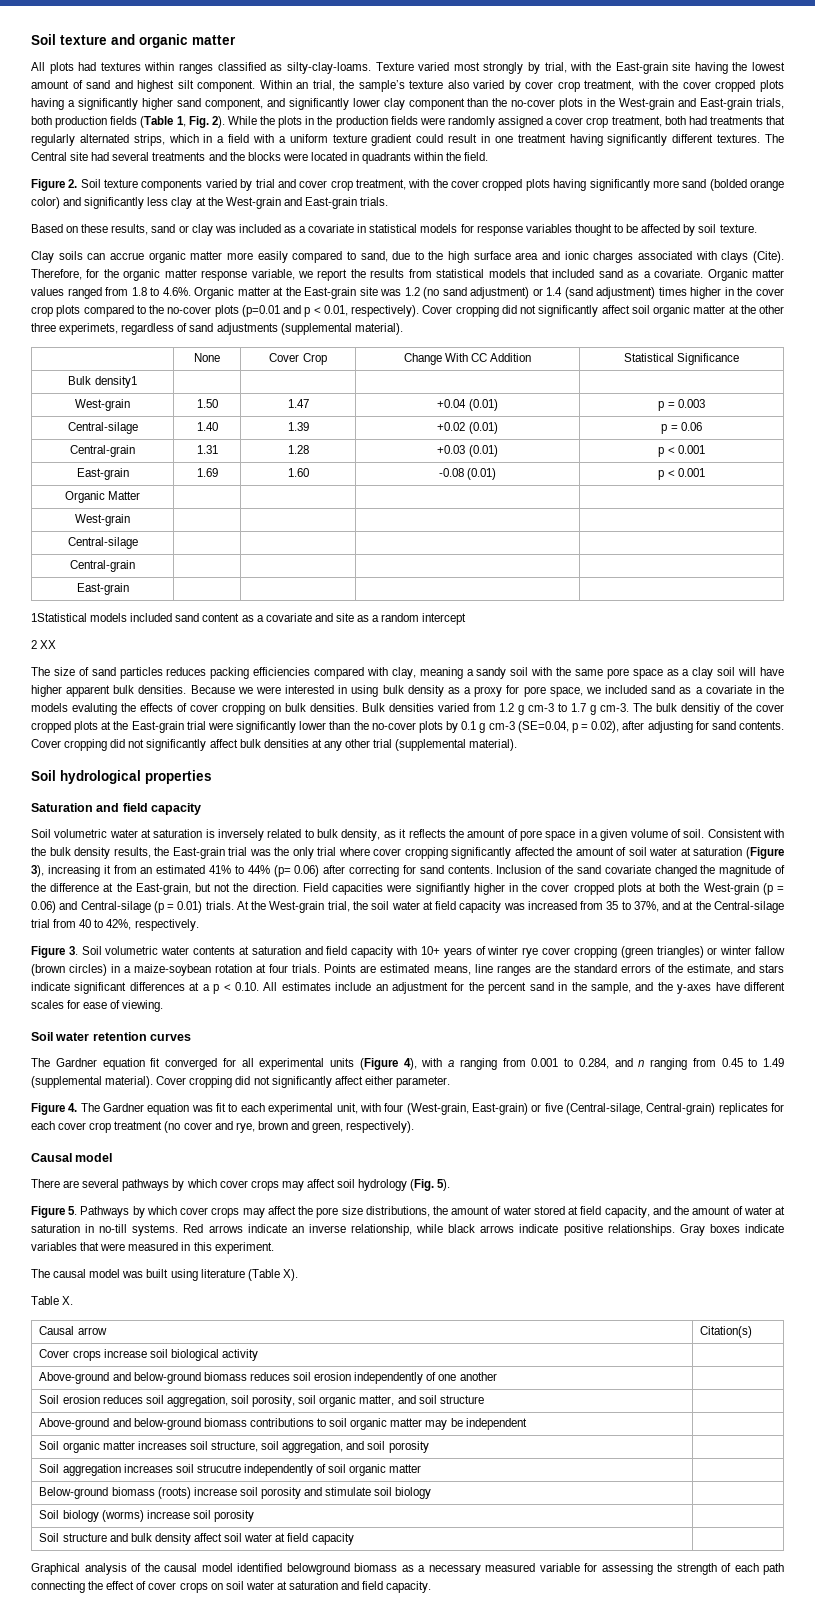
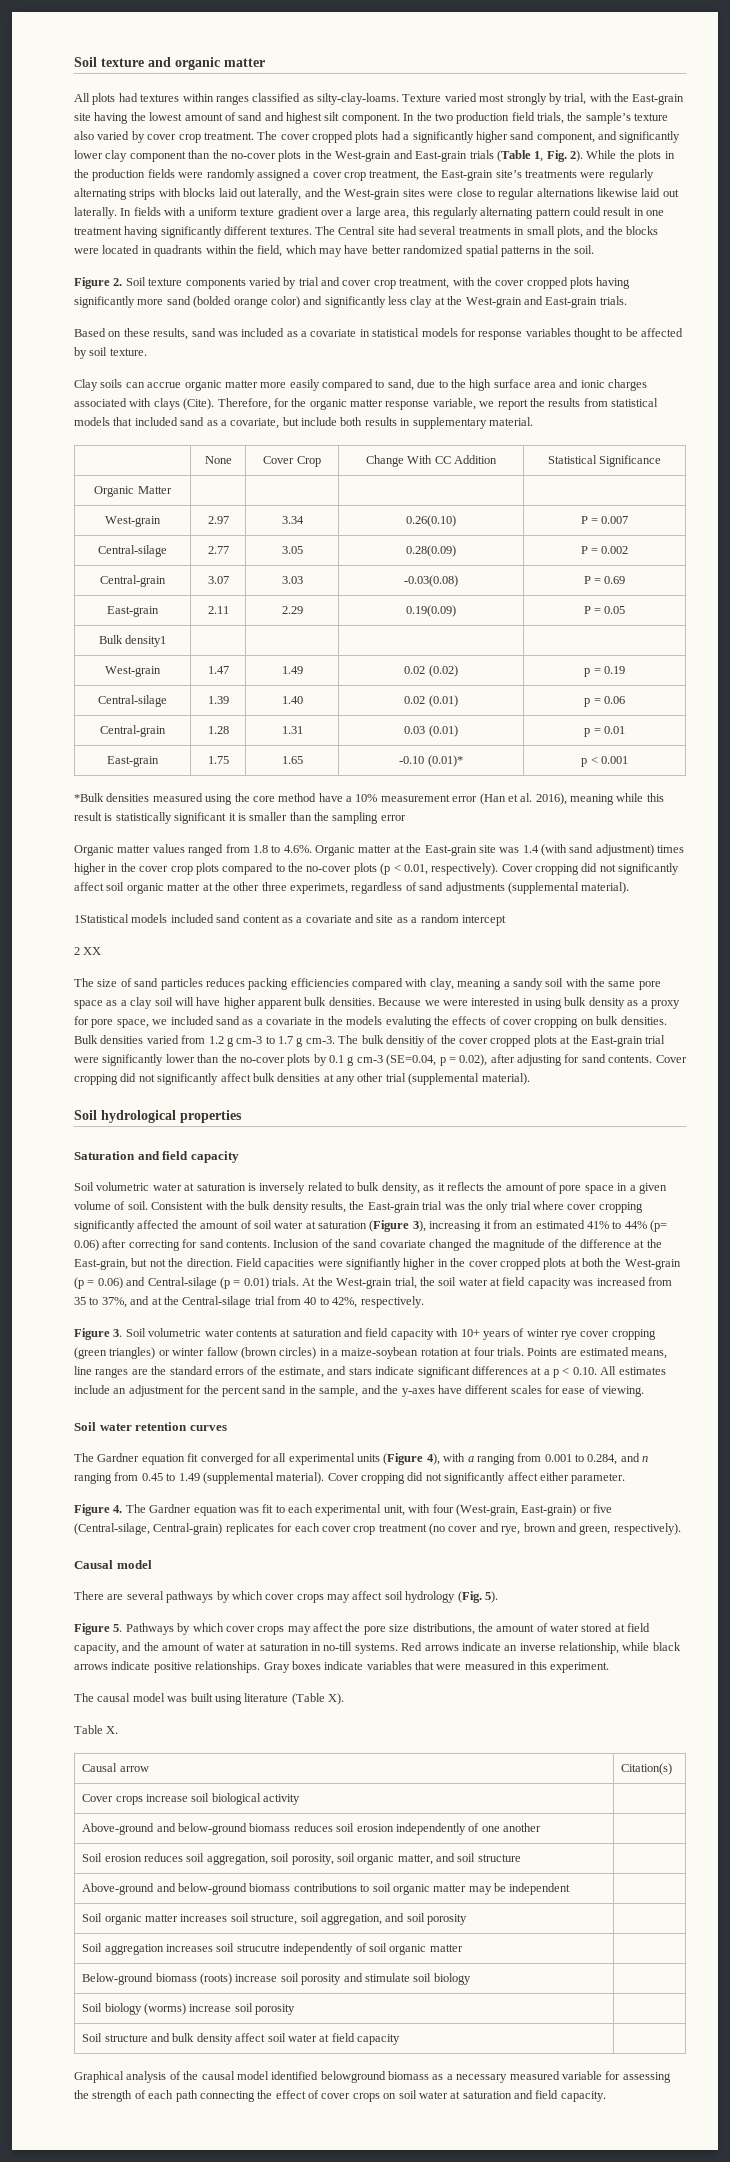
[259,80,335,91] Within an trial, -> [403,112,564,124] In the two production field trials,
[584,80,784,92] [31,98,64,110] treatment, with the cover cropped plots having -> [203,131,401,143] treatment. The cover cropped plots had
[756,98,785,109] [31,116,138,128] trials, both production fields -> [469,150,494,159] trials
[664,116,785,125] [31,134,250,146] both had treatments that regularly alternated strips, which in a field -> [422,169,654,181] [74,188,679,200] [74,207,161,219] the East-grain site’s treatments were regularly alternating strips with blocks laid out laterally, and the West-grain sites were close to regular alternations likewise laid out laterally. In fields
(413, 140) none -> [321,207,571,219] over a large area, this regularly alternating pattern
(206, 156) none -> [514,226,583,238] in small plots,
[464,152,489,161] field. -> [257,245,594,257] field, which may have better randomized spatial patterns in the soil.
[178,224,213,236] or clay -> (216, 332) none
[654,269,704,278] covariate. -> [230,417,533,429] [204,456,232,464] [263,456,321,467] [365,455,498,467] [547,455,662,467] [94,486,172,497] [105,516,161,527] [207,516,229,524] [281,516,304,524] [406,515,456,527] [580,516,629,524] [98,545,167,557] [207,546,229,554] [281,546,303,554] [406,545,456,557] [580,546,629,554] [100,575,166,587] [207,576,229,584] [281,576,303,584] [404,575,458,587] [583,576,626,584] [107,606,159,617] [207,606,229,614] [281,606,303,614] [406,605,456,617] [583,606,626,614] [98,635,167,647] [105,666,161,677] [207,666,229,674] [281,666,303,674] [404,665,458,677] [584,666,625,677] [98,695,167,707] [207,696,229,704] [281,696,303,704] [404,695,458,707] [584,696,625,707] [100,725,166,737] [207,726,229,734] [281,726,303,734] [404,725,458,737] [584,726,625,737] [107,756,159,767] [207,756,229,764] [281,756,303,764] [399,755,463,767] [581,756,628,767] [74,793,664,805] [74,812,406,824] covariate, but include both results in supplementary material. // | None | Cover Crop | Change With CC Addition | Statistical Significance // Organic Matter | | | | // West-grain | 2.97 | 3.34 | 0.26(0.10) | P = 0.007 // Central-silage | 2.77 | 3.05 | 0.28(0.09) | P = 0.002 // Central-grain | 3.07 | 3.03 | -0.03(0.08) | P = 0.69 // East-grain | 2.11 | 2.29 | 0.19(0.09) | P = 0.05 // Bulk density1 | | | | // West-grain | 1.47 | 1.49 | 0.02 (0.02) | p = 0.19 // Central-silage | 1.39 | 1.40 | 0.02 (0.01) | p = 0.06 // Central-grain | 1.28 | 1.31 | 0.03 (0.01) | p = 0.01 // East-grain | 1.75 | 1.65 | -0.10 (0.01)* | p < 0.001 // *Bulk densities measured using the core method have a 10% measurement error (Han et al. 2016), meaning while this result is statistically significant it is smaller than the sampling error //
[404,287,593,299] 1.2 (no sand adjustment) or 1.4 (sand -> [522,844,594,856] 1.4 (with sand
[241,305,311,317] (p=0.01 and p -> [380,863,391,875] (p
[194,353,220,362] [269,353,327,365] [403,353,532,365] [623,353,740,365] [68,376,137,388] [75,399,130,411] [196,399,218,408] [287,399,309,408] [437,399,498,411] [658,399,705,411] [67,422,138,434] [196,422,218,431] [287,422,309,431] [437,422,498,434] [661,422,702,434] [70,445,135,457] [196,445,218,454] [287,445,309,454] [437,445,498,457] [658,445,705,457] [76,468,129,480] [196,468,218,477] [287,468,309,477] [438,468,497,480] [658,468,705,480] [64,491,141,503] [75,514,130,526] [67,537,138,549] [70,560,135,572] [76,583,129,595] // | None | Cover Crop | Change With CC Addition | Statistical Significance // Bulk density1 | | | | // West-grain | 1.50 | 1.47 | +0.04 (0.01) | p = 0.003 // Central-silage | 1.40 | 1.39 | +0.02 (0.01) | p = 0.06 // Central-grain | 1.31 | 1.28 | +0.03 (0.01) | p < 0.001 // East-grain | 1.69 | 1.60 | -0.08 (0.01) | p < 0.001 // Organic Matter | | | | // West-grain | | | | // Central-silage | | | | // Central-grain | | | | // East-grain | | | | -> (630, 888) none

